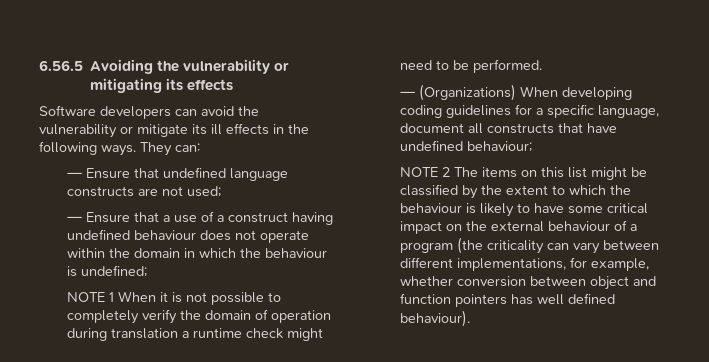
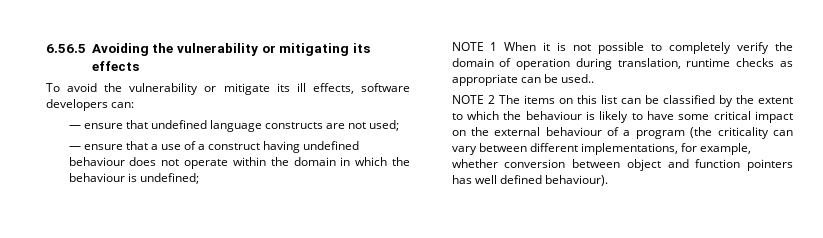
[39,105,197,119] Software developers can -> [46,83,60,92] To
[226,123,309,135] [39,141,172,156] effects in the following ways. They -> [312,83,410,94] [46,99,108,111] effects, software developers
[85,168,130,179] Ensure -> [83,123,123,129] ensure
[85,212,130,223] Ensure -> [83,144,123,150] ensure
[110,328,323,341] [399,59,542,73] [399,84,632,101] [399,104,659,118] [399,123,617,134] [399,140,532,152] translation a runtime check might need to be performed. // — (Organizations) When developing coding guidelines for a specific language, document all constructs that have undefined behaviour; -> [617,58,793,69] [451,74,594,86] translation, runtime checks as appropriate can be used..
[590,167,627,180] might -> [620,98,641,104] can

